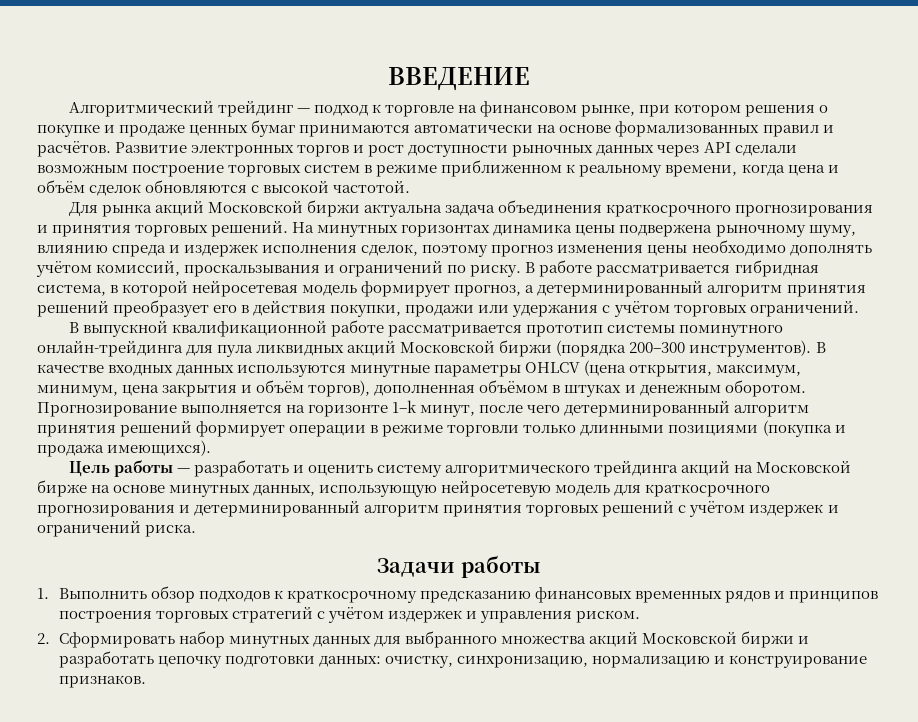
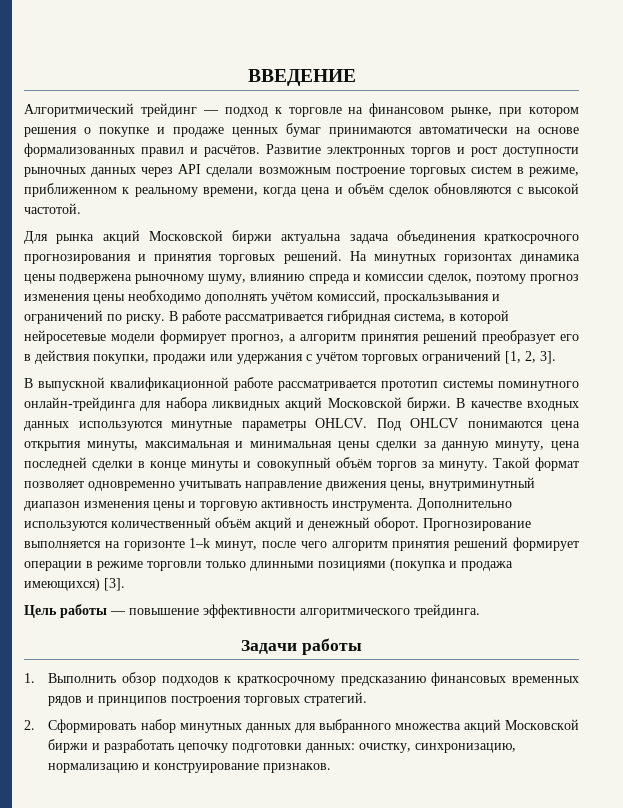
[376,164,438,177] режиме -> [529,167,580,177] режиме,
[184,244,358,257] издержек исполнения -> [364,274,424,281] комиссии
[192,280,358,297] нейросетевая модель -> [24,330,155,344] нейросетевые модели
[537,280,704,297] детерминированный -> (296, 337) none
[749,300,859,317] ограничений. -> [422,350,556,364] ограничений [1, 2, 3].
[217,345,254,357] пула -> [165,397,208,411] набора
[499,340,812,357] биржи (порядка 200–300 инструментов). -> [406,397,451,411] биржи.
[525,360,802,377] [37,380,806,397] OHLCV (цена открытия, максимум, минимум, цена закрытия и объём торгов), дополненная объёмом в штуках и денежным оборотом. -> [315,418,580,431] [24,441,580,451] [24,457,579,471] [24,477,535,491] [24,498,512,511] [24,517,419,531] OHLCV. Под OHLCV понимаются цена открытия минуты, максимальная и минимальная цены сделки за данную минуту, цена последней сделки в конце минуты и совокупный объём торгов за минуту. Такой формат позволяет одновременно учитывать направление движения цены, внутриминутный диапазон изменения цены и торговую активность инструмента. Дополнительно используются количественный объём акций и денежный оборот.
[564,400,731,417] детерминированный -> (327, 544) none
[107,440,212,456] имеющихся). -> [24,578,125,591] имеющихся) [3].
[194,460,852,477] [37,480,771,497] [37,500,839,517] [37,520,197,537] разработать и оценить систему алгоритмического трейдинга акций на Московской бирже на основе минутных данных, использующую нейросетевую модель для краткосрочного прогнозирования и детерминированный алгоритм принятия торговых решений с учётом издержек и ограничений риска. -> [129,604,480,618] повышение эффективности алгоритмического трейдинга.
[231,606,641,623] стратегий с учётом издержек и управления риском. -> [304,692,368,706] стратегий.

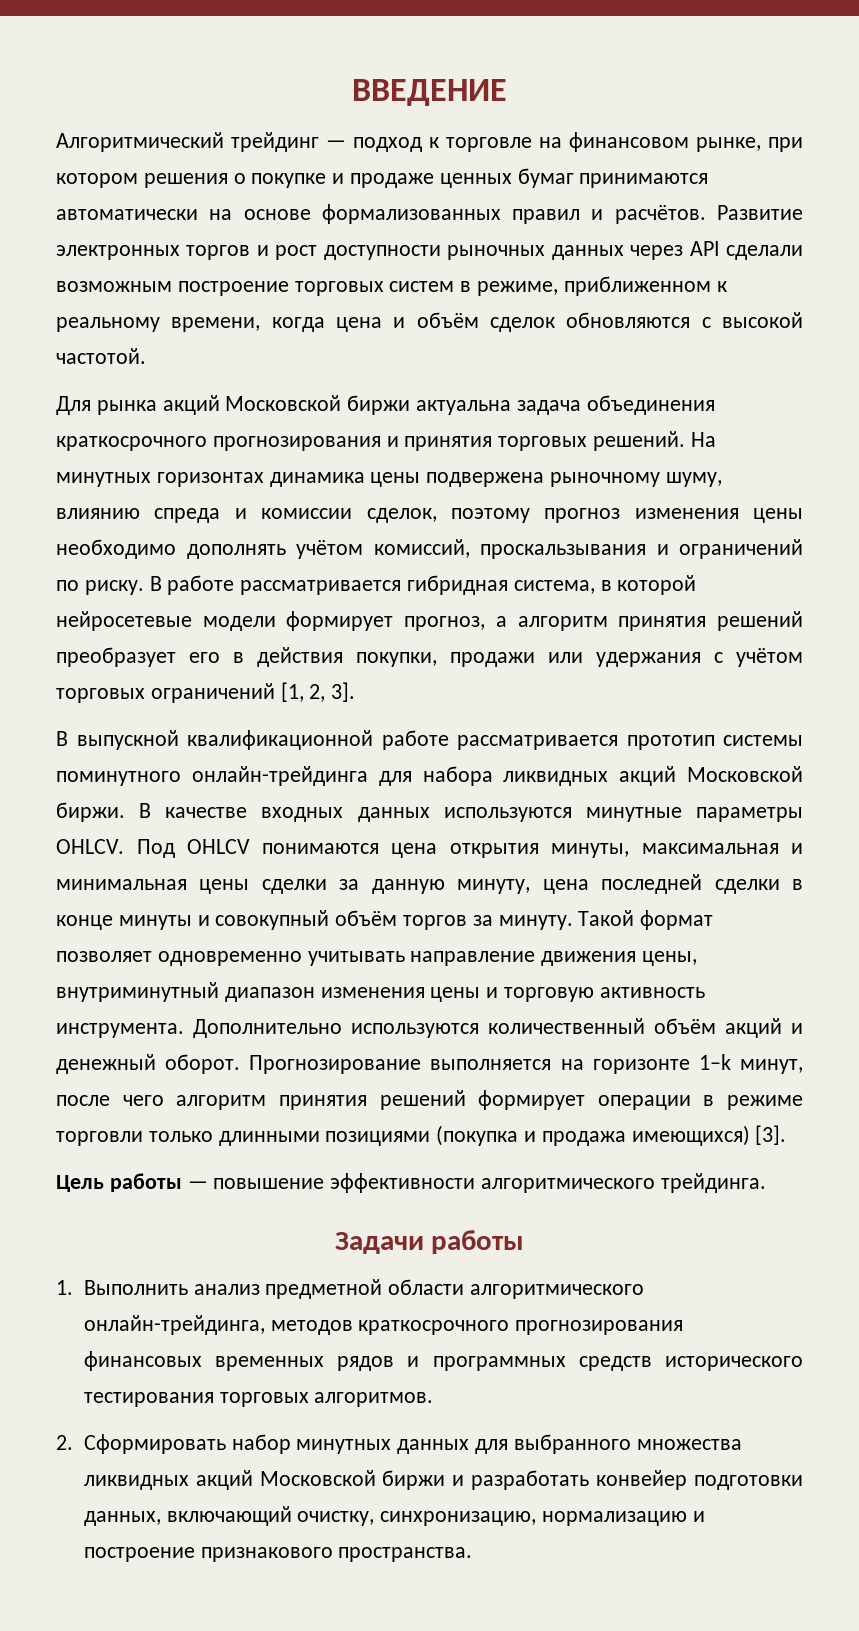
[122,672,579,686] [48,692,368,706] обзор подходов к краткосрочному предсказанию финансовых временных рядов и принципов построения торговых стратегий. -> [193,1279,644,1299] [83,1315,684,1335] [83,1351,803,1371] [83,1392,434,1407] анализ предметной области алгоритмического онлайн-трейдинга, методов краткосрочного прогнозирования финансовых временных рядов и программных средств исторического тестирования торговых алгоритмов.
(461, 726) none -> [83,1475,189,1490] ликвидных
[178,743,356,753] цепочку подготовки данных: -> [596,1470,803,1490] [83,1506,292,1526] конвейер подготовки данных, включающий
[154,763,332,773] конструирование признаков. -> [83,1547,473,1562] построение признакового пространства.

